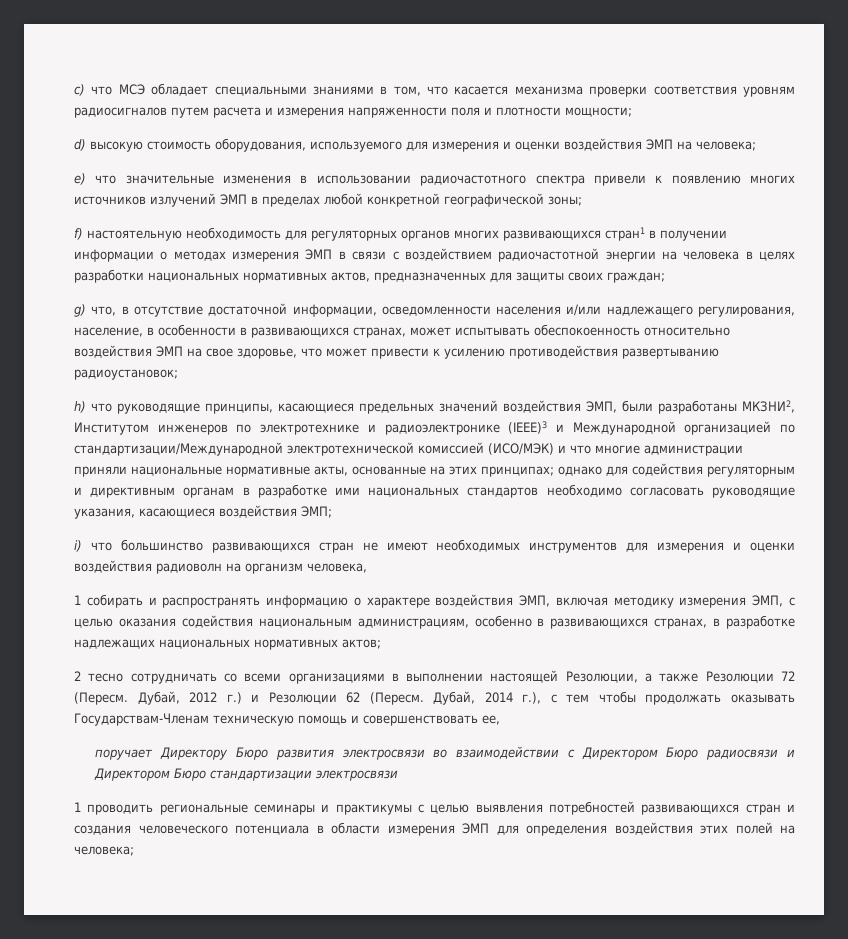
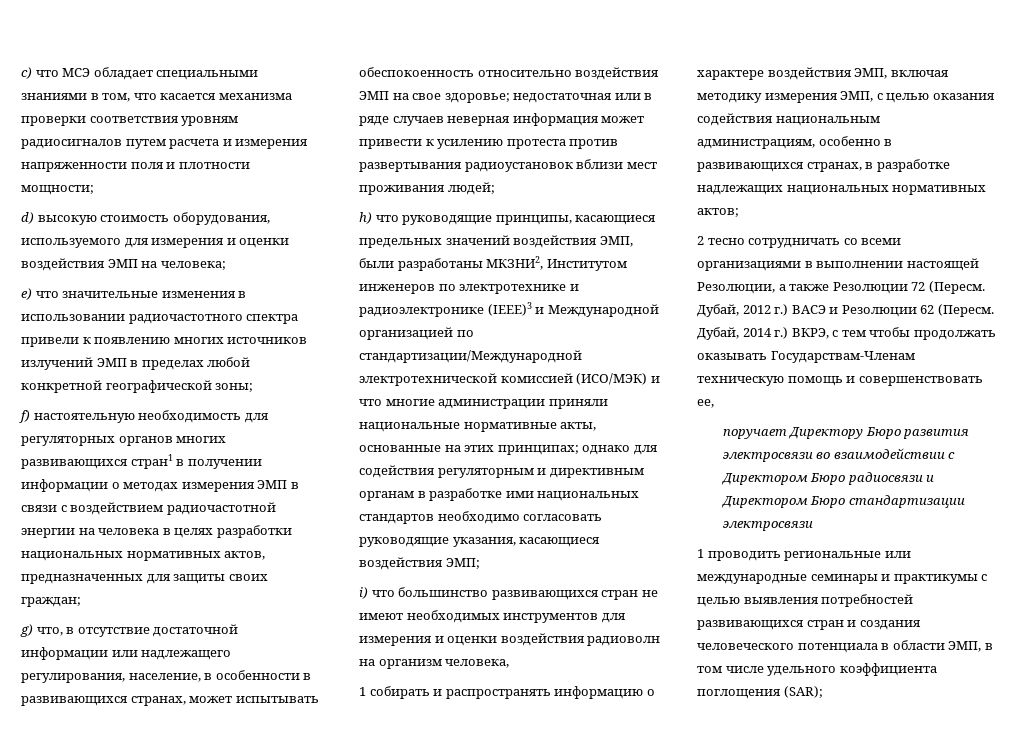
[292,304,602,317] информации, осведомленности населения и/или -> [21,647,138,660] информации или
[237,345,719,359] [74,369,178,380] здоровье, что может привести к усилению противодействия развертыванию радиоустановок; -> [444,93,653,103] [359,113,645,126] [359,139,619,149] [359,159,657,172] [359,182,495,195] здоровье; недостаточная или в ряде случаев неверная информация может привести к усилению протеста против развертывания радиоустановок вблизи мест проживания людей;
(242, 698) none -> [791,305,826,314] ВАСЭ
[522,692,542,704] г.), -> [774,327,829,339] г.) ВКРЭ,
(248, 809) none -> [884,551,911,558] [697,574,807,584] или международные
[387,822,795,836] [74,846,134,856] измерения ЭМП для определения воздействия этих полей на человека; -> [948,641,993,652] [697,663,937,676] [697,686,823,699] ЭМП, в том числе удельного коэффициента поглощения (SAR);

